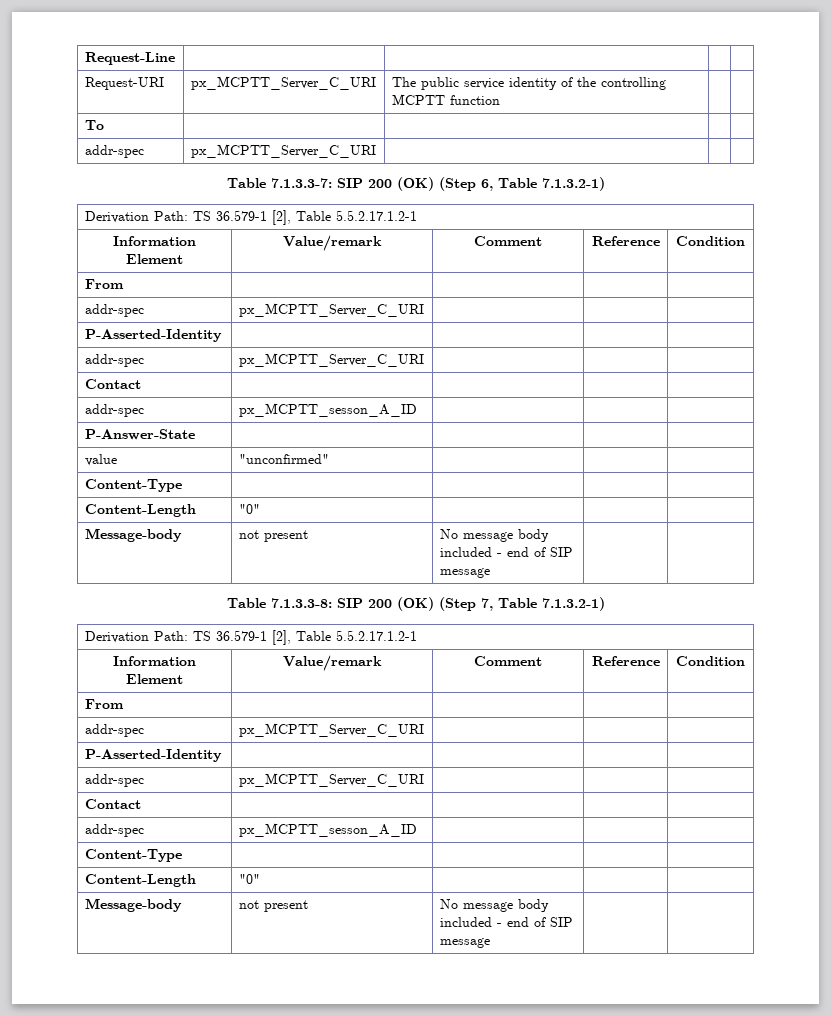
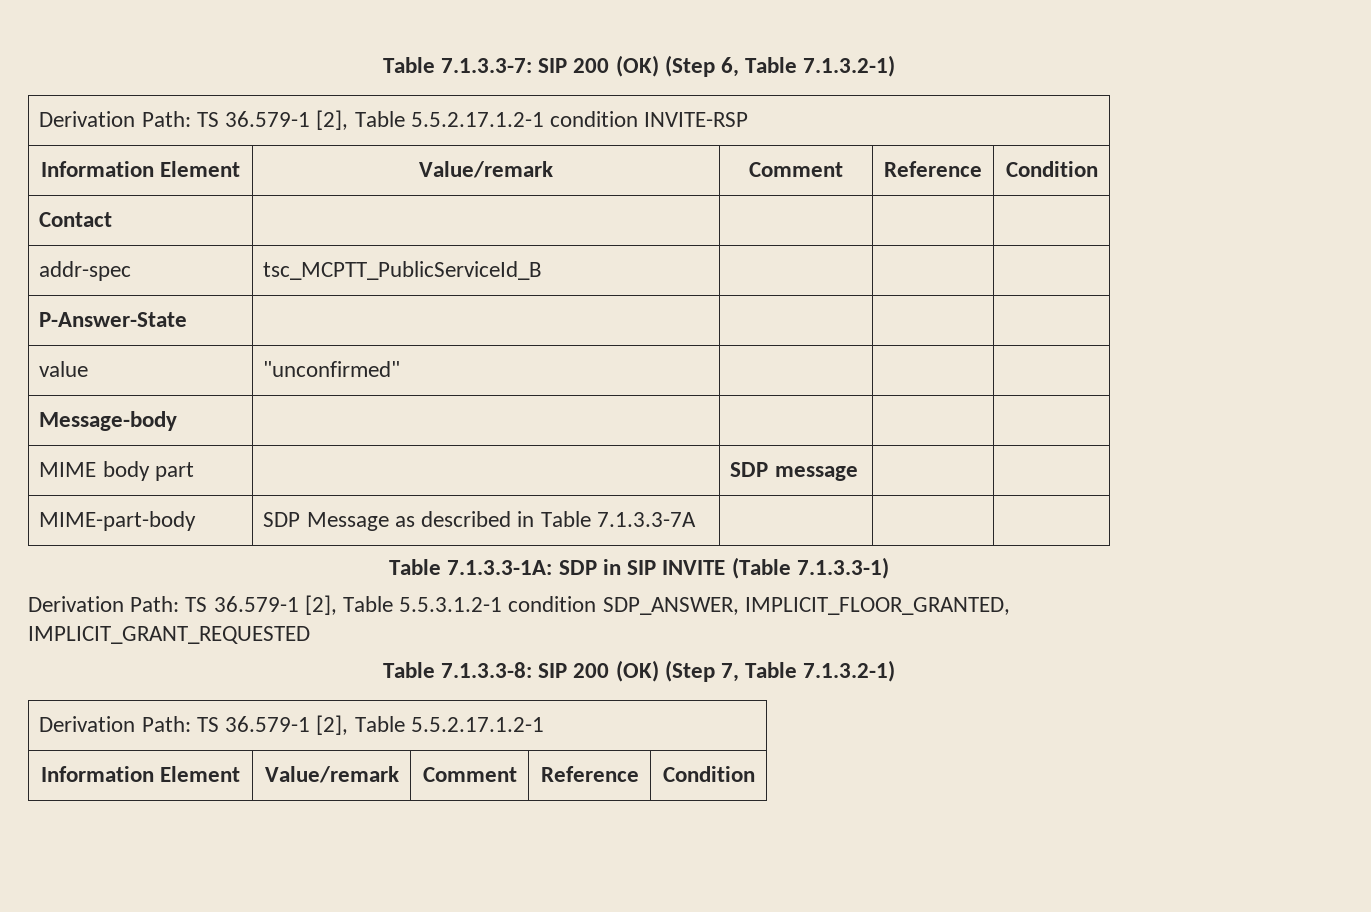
[84,52,175,65] [84,77,164,90] [190,76,376,90] [391,77,666,90] [391,94,500,105] [84,120,104,130] [84,145,144,158] [190,144,376,158] Request-Line | | | | // Request-URI | px_MCPTT_Server_C_URI | The public service identity of the controlling MCPTT function | | // To | | | | // addr-spec | px_MCPTT_Server_C_URI | | | // -> (382, 65) none
[113,236,196,246] [126,254,183,264] [283,235,382,251] [474,236,542,246] [591,236,660,246] [676,236,745,246] [84,279,124,289] [84,304,144,317] [238,303,424,317] [84,329,222,342] [84,354,144,367] [238,353,424,367] [84,379,141,389] [84,404,144,417] [238,403,417,417] // Information Element | Value/remark | Comment | Reference | Condition // From | | | | // addr-spec | px_MCPTT_Server_C_URI | | | // P-Asserted-Identity | | | | // addr-spec | px_MCPTT_Server_C_URI | | | // Contact | | | | // addr-spec | px_MCPTT_sesson_A_ID -> [549,111,749,127] [40,161,241,177] [419,161,553,178] [749,162,843,177] [884,161,982,177] [1005,161,1098,177] [39,212,113,227] [39,261,132,281] [263,261,543,280] condition INVITE-RSP // Information Element | Value/remark | Comment | Reference | Condition // Contact | | | | // addr-spec | tsc_MCPTT_PublicServiceId_B
[84,479,182,492] [84,504,196,517] [238,504,260,514] [84,528,182,542] [238,530,308,542] [439,529,549,542] [439,547,573,557] [439,568,490,578] Content-Type | | | | // Content-Length | "0" | | | // Message-body | not present | No message body included - end of SIP message | | -> [39,411,178,431] [39,461,194,481] [730,462,858,481] [39,511,197,531] [263,511,696,531] [389,557,889,579] [28,595,1010,615] [28,626,310,644] Message-body | | | | // MIME body part | | SDP message | | // MIME-part-body | SDP Message as described in Table 7.1.3.3-7A | | | // Table 7.1.3.3-1A: SDP in SIP INVITE (Table 7.1.3.3-1) // Derivation Path: TS 36.579-1 [2], Table 5.5.3.1.2-1 condition SDP_ANSWER, IMPLICIT_FLOOR_GRANTED, IMPLICIT_GRANT_REQUESTED
[84,699,124,709] [84,724,144,737] [238,723,424,737] [84,749,222,762] [84,774,144,787] [238,773,424,787] [84,799,141,809] [84,824,144,837] [238,823,417,837] [84,849,182,862] [84,874,196,887] [238,874,260,884] [84,898,182,912] [238,900,308,912] [439,899,549,912] [439,917,573,927] [439,938,490,948] // From | | | | // addr-spec | px_MCPTT_Server_C_URI | | | // P-Asserted-Identity | | | | // addr-spec | px_MCPTT_Server_C_URI | | | // Contact | | | | // addr-spec | px_MCPTT_sesson_A_ID | | | // Content-Type | | | | // Content-Length | "0" | | | // Message-body | not present | No message body included - end of SIP message | | -> (755, 774) none

